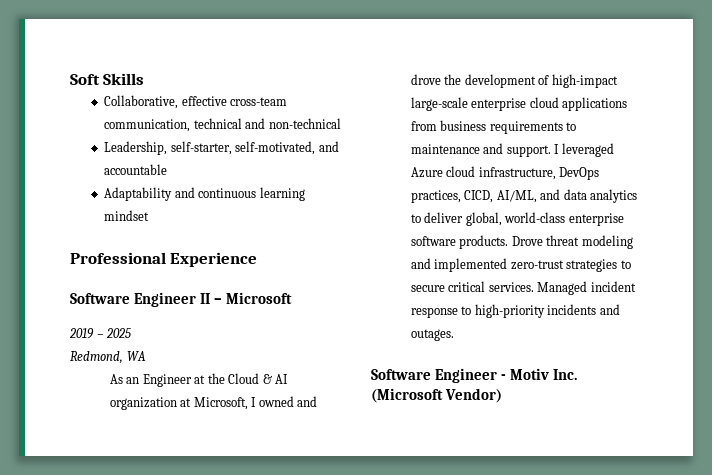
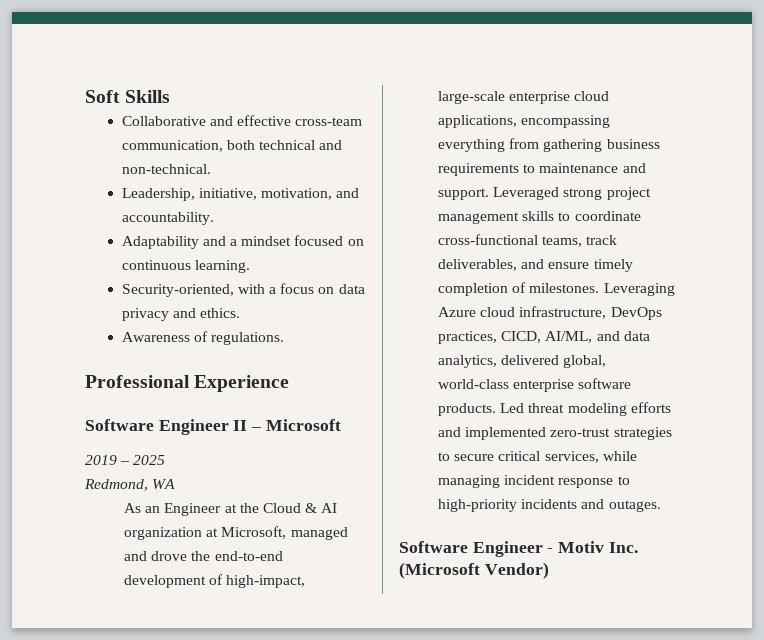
[104,95,179,109] Collaborative, -> [121,116,233,126] Collaborative and
(191, 125) none -> [226,140,255,150] both
[268,118,341,129] non-technical -> [121,164,211,174] non-technical.
[170,141,339,155] [104,164,168,175] [104,187,305,201] [104,210,150,221] self-starter, self-motivated, and accountable // Adaptability and continuous learning mindset -> [198,188,360,200] [121,212,214,225] [121,235,364,249] [121,260,250,273] [121,283,365,297] [121,308,240,321] [121,331,284,345] initiative, motivation, and accountability. // Adaptability and a mindset focused on continuous learning. // Security-oriented, with a focus on data privacy and ethics. // Awareness of regulations.
[251,396,294,407] I owned -> [290,527,348,540] managed
(462, 79) none -> [214,551,283,561] end-to-end
[551,74,618,88] high-impact -> [226,575,306,588] high-impact,
[562,97,628,111] [410,121,437,131] applications from -> [438,115,611,128] [438,138,603,152] applications, encompassing everything from gathering
[554,143,614,157] I leveraged -> [493,187,651,200] [438,211,641,224] [438,234,618,247] [438,259,633,272] [438,282,675,296] Leveraged strong project management skills to coordinate cross-functional teams, track deliverables, and ensure timely completion of milestones. Leveraging
[590,189,638,203] [410,212,464,223] analytics to deliver -> [438,355,560,368] analytics, delivered
[511,236,543,246] Drove -> [500,403,525,413] Led
(633, 242) none -> [630,402,671,413] efforts
[488,281,588,295] services. Managed -> [544,451,637,463] [438,475,501,488] services, while managing

